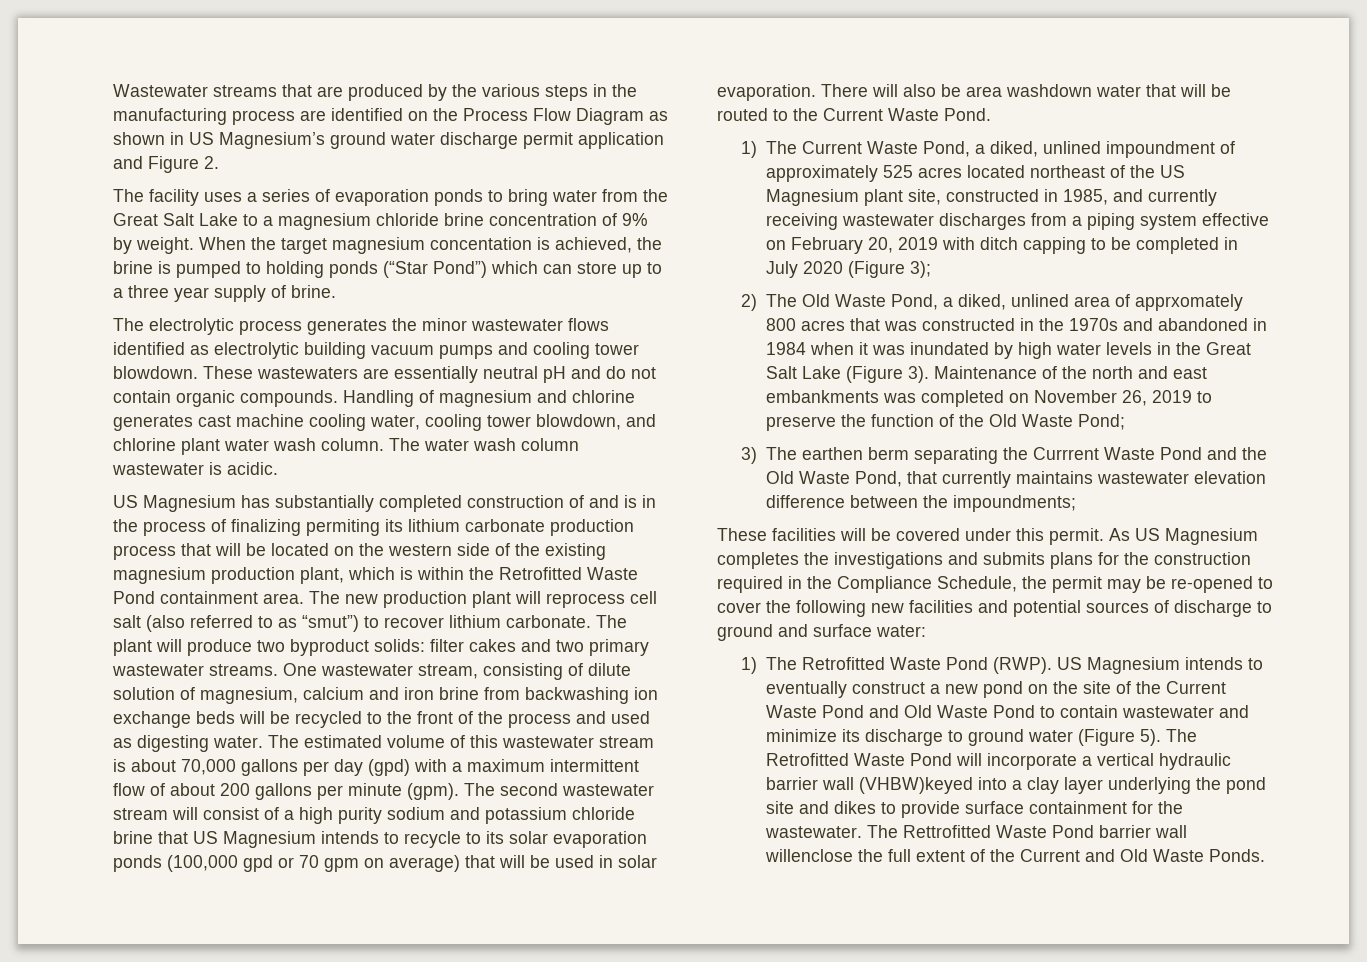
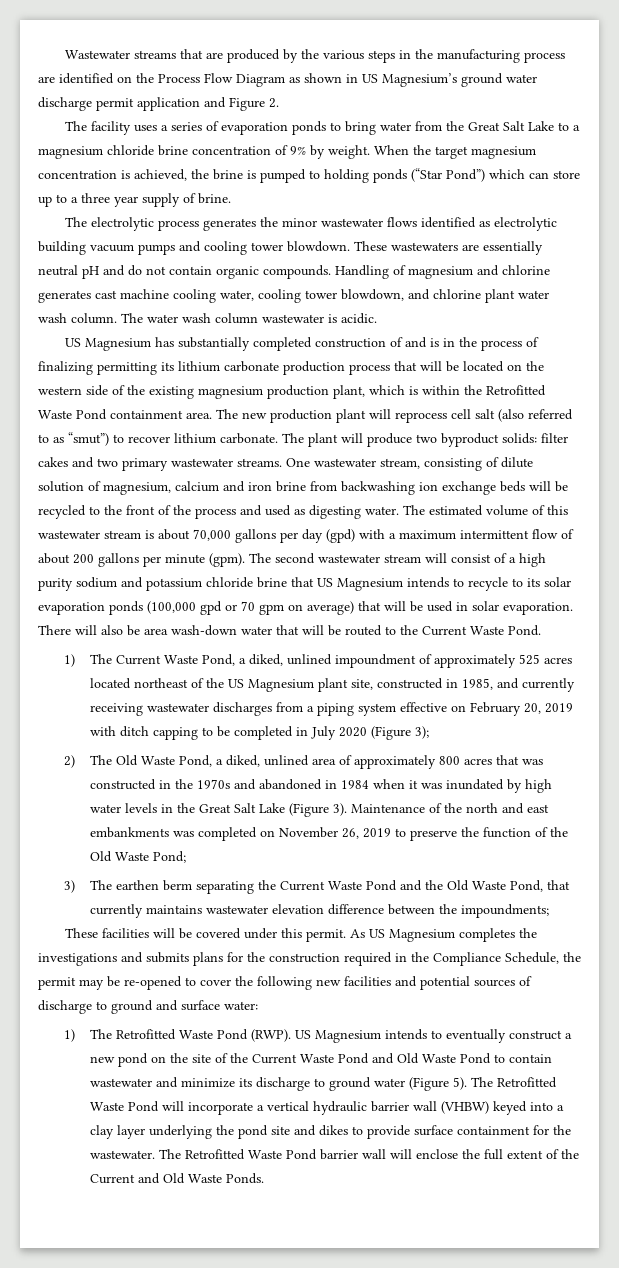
[430,237,532,250] concentation -> [38,170,117,179] concentration
[306,519,380,536] permiting -> [97,362,157,375] permitting
[1006,84,1092,97] washdown -> [171,625,237,636] wash-down
[1135,294,1244,311] apprxomately -> [354,755,437,769] approximately
[1033,447,1100,460] Currrent -> [280,881,326,891] Current
[859,777,974,794] (VHBW)keyed -> [441,1101,528,1115] (VHBW) keyed
[903,825,992,838] Rettrofitted -> [185,1149,246,1160] Retrofitted
[765,849,854,862] willenclose -> [390,1149,459,1159] will enclose

